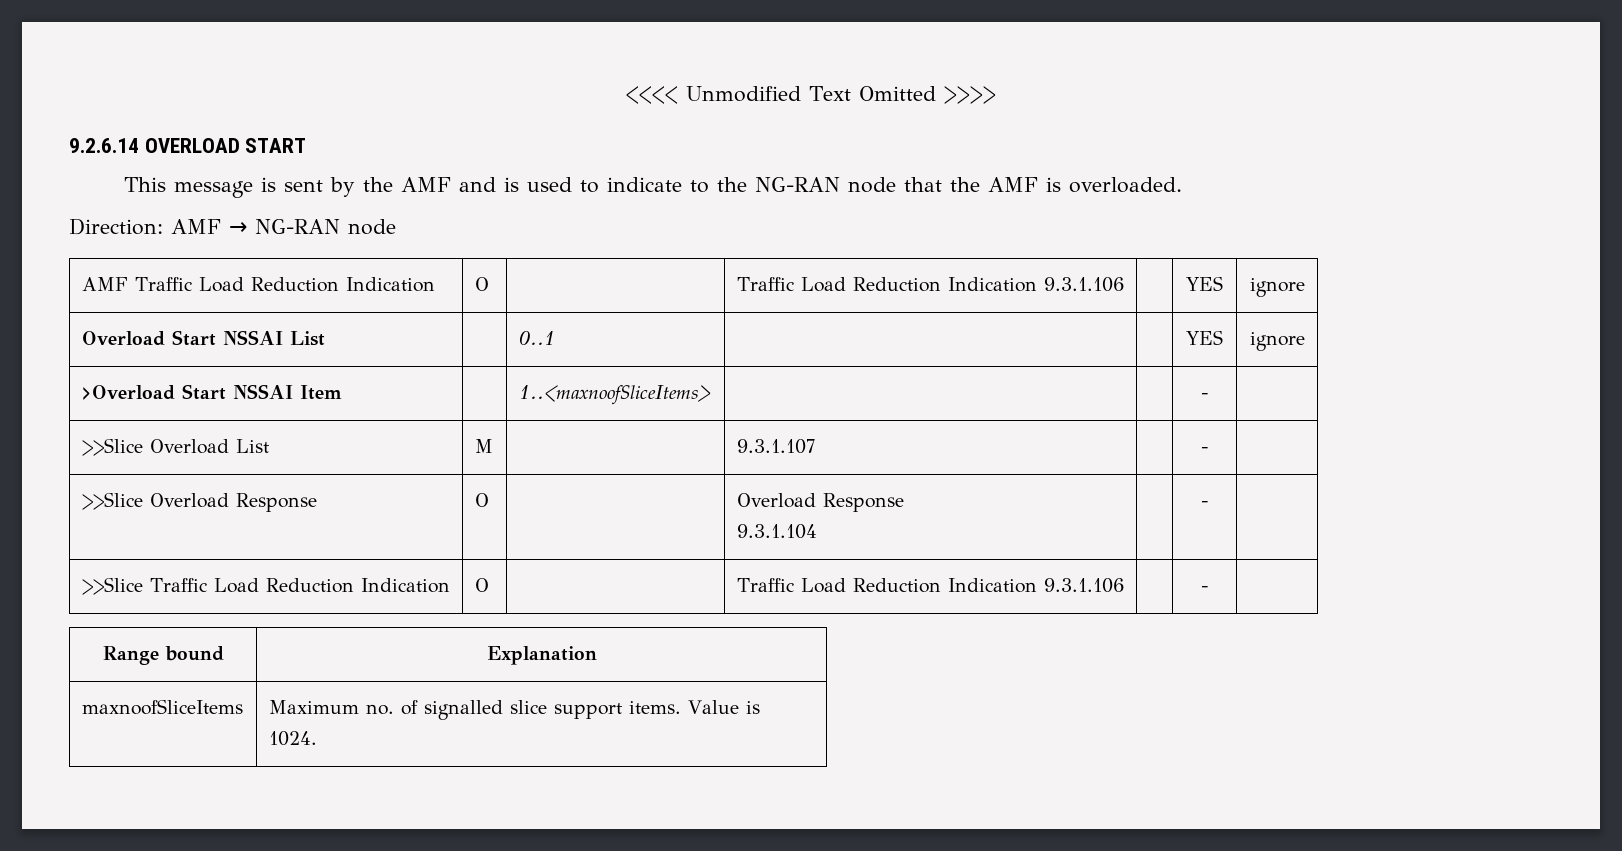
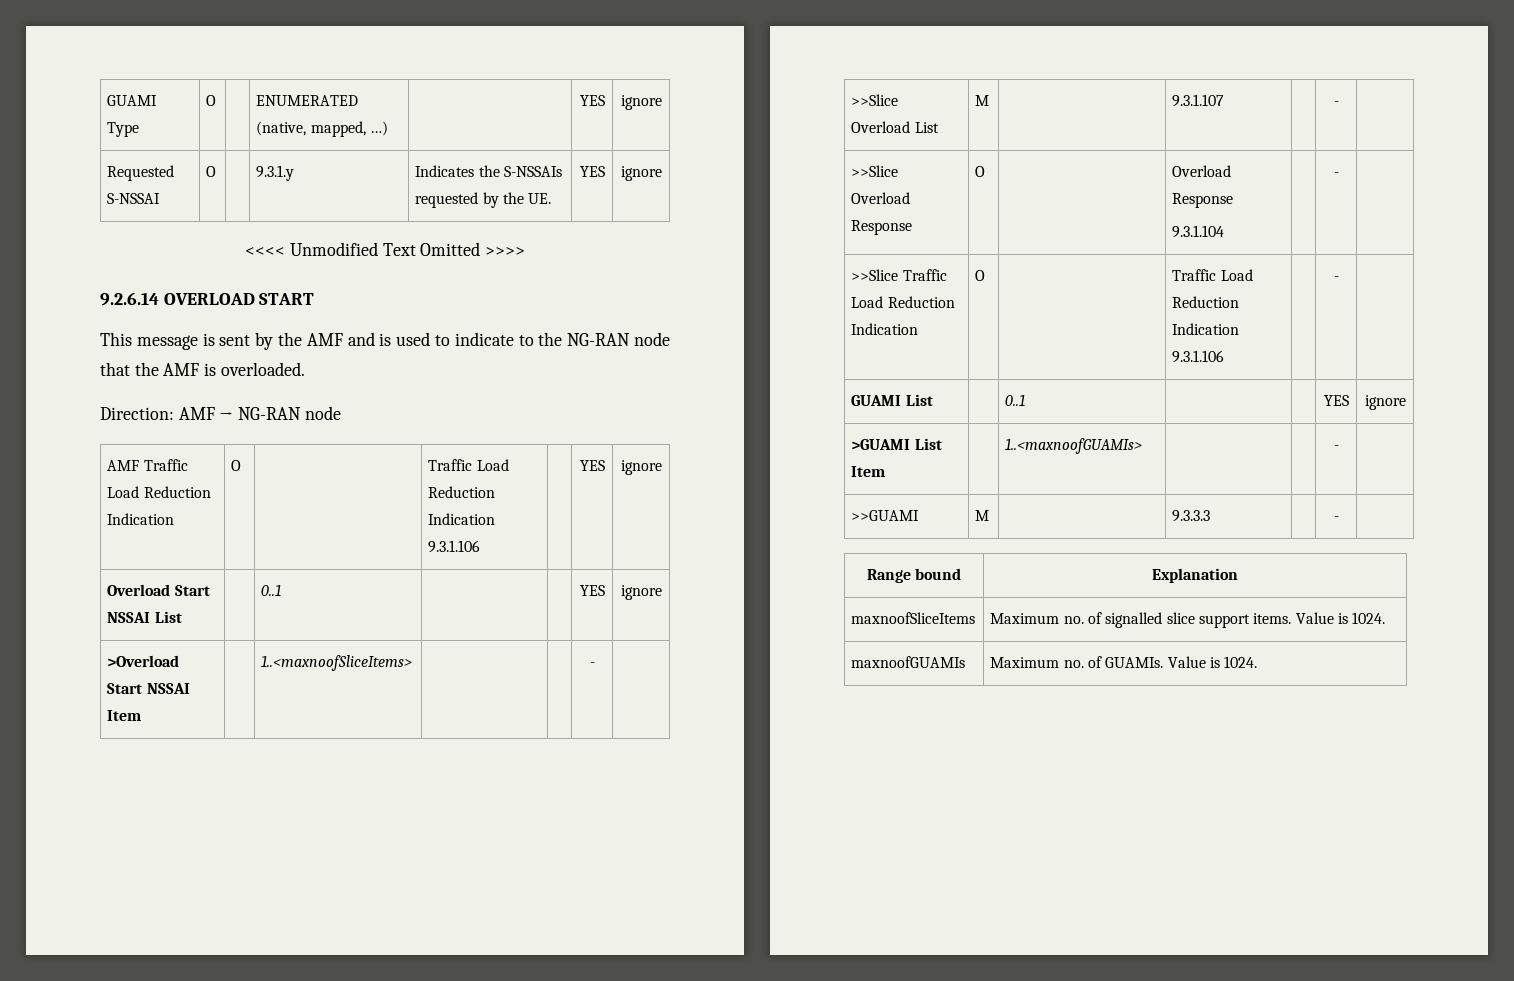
(626, 95) none -> [107,95,158,106] [107,122,140,137] [206,95,217,106] [256,95,359,106] [256,121,389,137] [579,95,605,106] [620,95,662,110] [107,165,175,181] [107,193,161,204] [206,166,217,177] [256,165,295,181] [415,165,563,177] [415,192,552,208] [579,166,605,177] [620,166,662,181] GUAMI Type | O | | ENUMERATED (native, mapped, …) | | YES | ignore // Requested S-NSSAI | O | | 9.3.1.y | Indicates the S-NSSAIs requested by the UE. | YES | ignore //
(1209, 589) none -> [851,394,933,406] [1005,394,1026,406] [1323,395,1349,406] [1364,395,1406,410] [851,438,942,450] [851,466,886,477] [1005,438,1143,454] [1333,445,1339,450] [851,510,920,521] [975,510,990,521] [1172,510,1211,522] [1333,516,1339,521] // GUAMI List | | 0..1 | | | YES | ignore // >GUAMI List Item | | 1..<maxnoofGUAMIs> | | | - | // >>GUAMI | M | | 9.3.3.3 | | - |
(317, 738) none -> [851,656,966,668] [990,656,1258,668] // maxnoofGUAMIs | Maximum no. of GUAMIs. Value is 1024.

